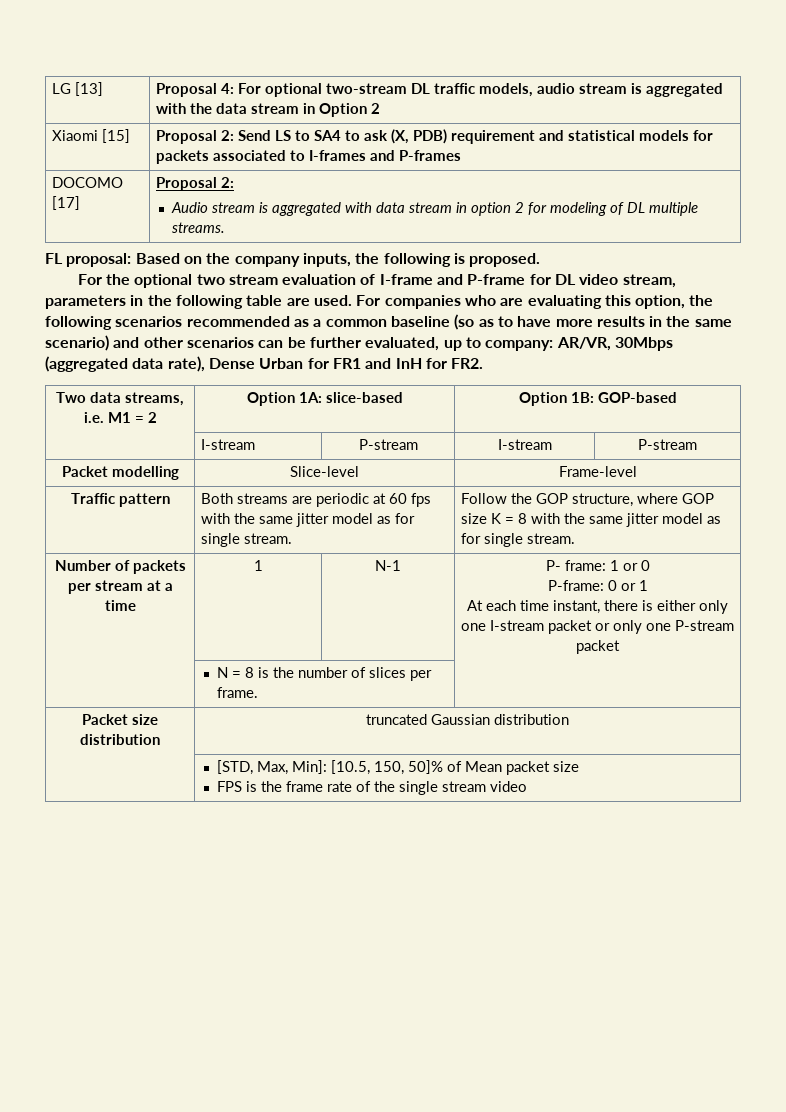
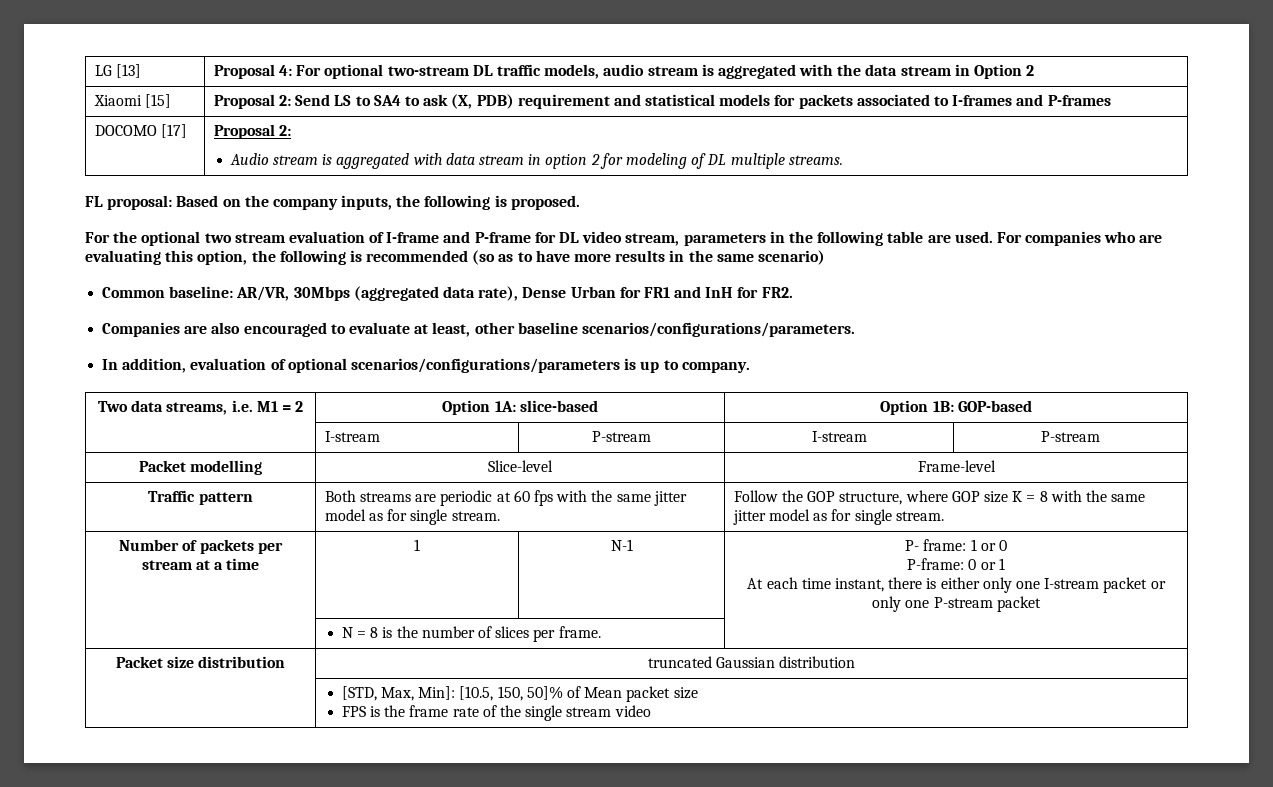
[115,316,450,327] scenarios recommended as a common baseline -> [349,250,469,262] is recommended
[113,337,554,351] and other scenarios can be further evaluated, up to company: -> [102,286,234,298] // Common baseline:
(484, 363) none -> [102,322,855,337] [102,358,750,373] // Companies are also encouraged to evaluate at least, other baseline scenarios/configurations/parameters. // In addition, evaluation of optional scenarios/configurations/parameters is up to company.

